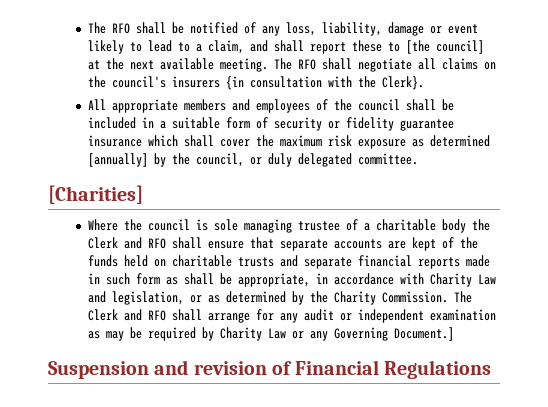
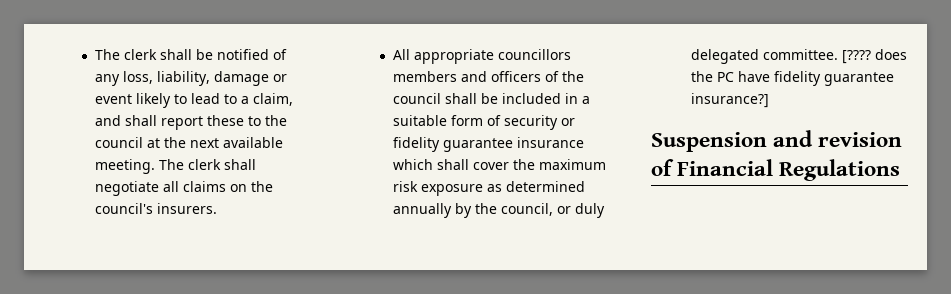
[88,22,131,34] The RFO -> [94,49,157,60] The clerk
[406,40,485,54] [the council] -> [264,115,287,126] [94,137,143,148] the council
[298,59,317,70] RFO -> [187,159,221,170] clerk
[172,76,425,90] insurers {in consultation with the Clerk}. -> [156,203,217,214] insurers.
(179, 106) none -> [497,49,571,60] councillors
[256,99,311,113] employees -> [490,71,541,82] officers
[88,153,149,167] [annually] -> [392,203,452,218] annually
[48,185,143,204] [88,219,491,233] [88,237,479,251] [88,255,491,269] [88,273,497,287] [88,291,473,305] [88,309,497,323] [88,327,455,341] // [Charities] // Where the council is sole managing trustee of a charitable body the Clerk and RFO shall ensure that separate accounts are kept of the funds held on charitable trusts and separate financial reports made in such form as shall be appropriate, in accordance with Charity Law and legislation, or as determined by the Charity Commission. The Clerk and RFO shall arrange for any audit or independent examination as may be required by Charity Law or any Governing Document.] -> [841,49,907,64] [690,71,894,86] [690,93,769,108] [???? does the PC have fidelity guarantee insurance?]

